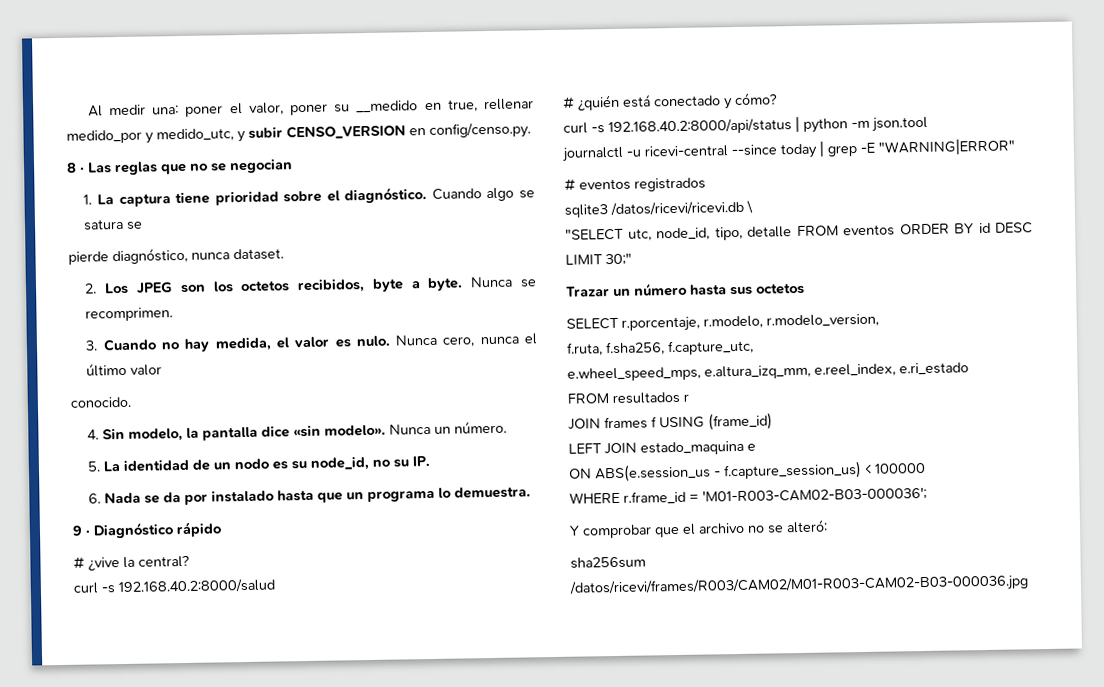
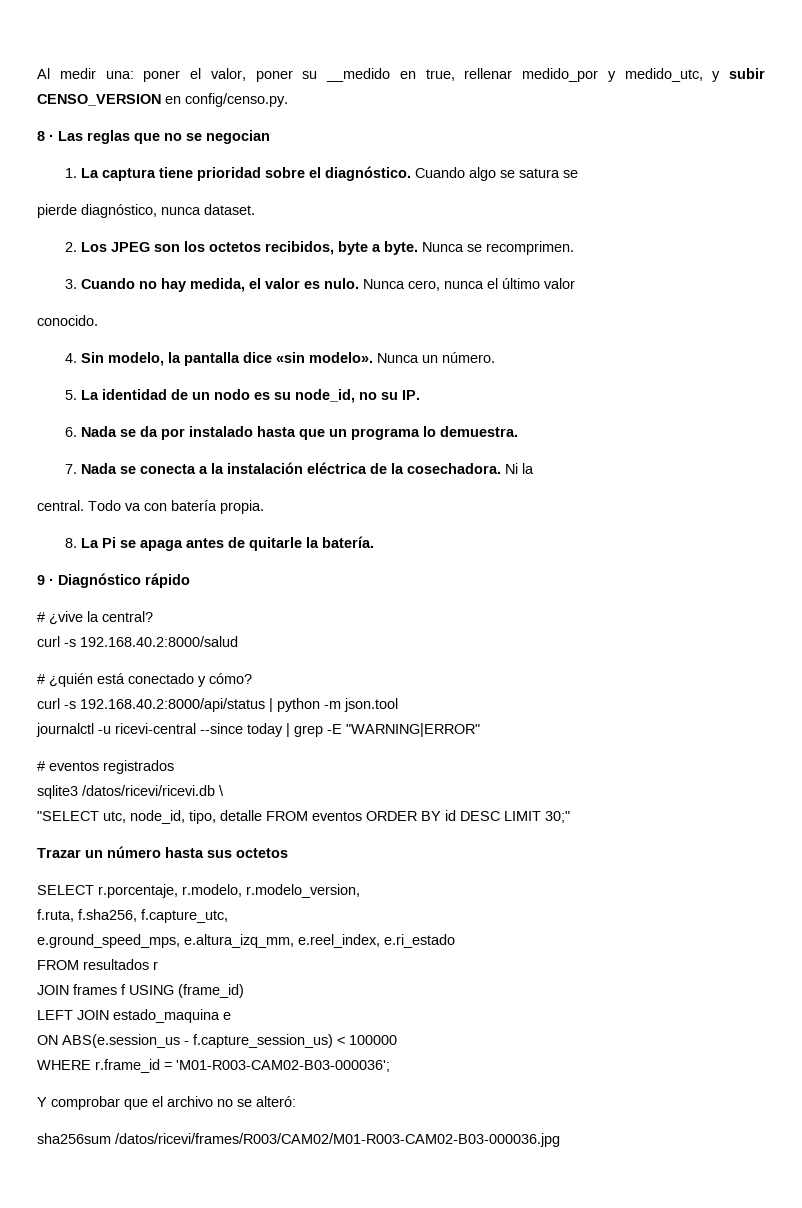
(532, 492) none -> [65,462,535,474] [37,500,264,514] [65,536,375,551] // 7. Nada se conecta a la instalación eléctrica de la cosechadora. Ni la // central. Todo va con batería propia. // 8. La Pi se apaga antes de quitarle la batería.
[567,366,701,382] e.wheel_speed_mps, -> [37,934,180,948] e.ground_speed_mps,

